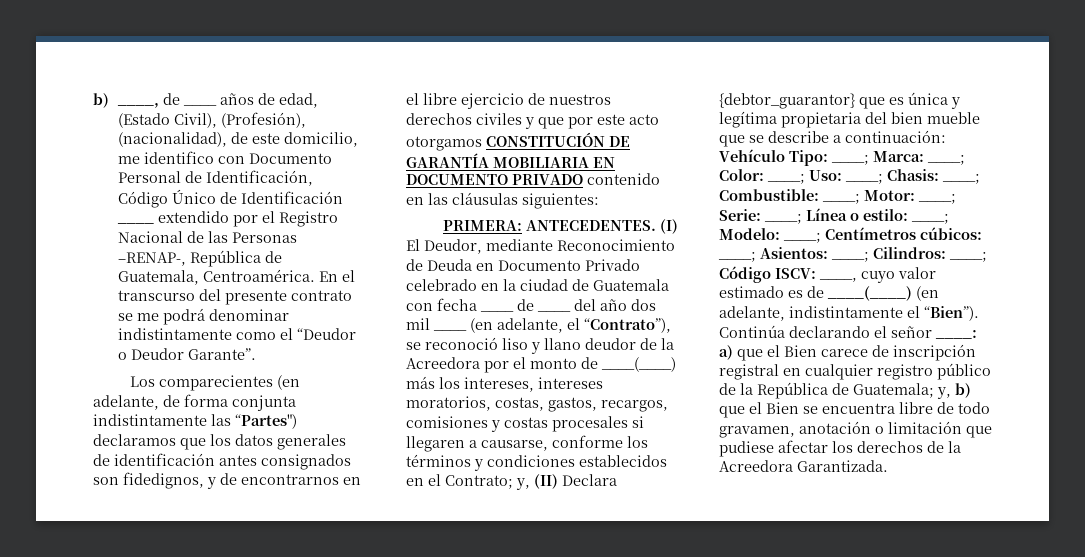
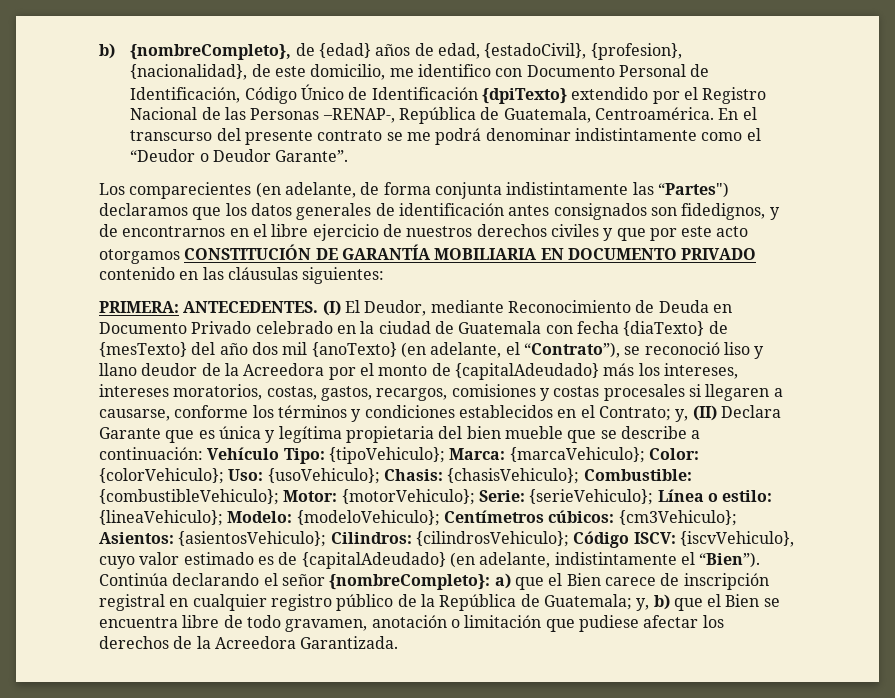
[93,93,180,108] [182,105,217,106] [219,93,318,108] [117,112,306,128] [117,132,227,147] b) ____, de ____ años de edad, (Estado Civil), (Profesión), (nacionalidad), -> [99,43,682,60] [130,64,248,80] b) {nombreCompleto}, de {edad} años de edad, {estadoCivil}, {profesion}, {nacionalidad},
[116,223,154,224] ____ -> [481,88,567,104] {dpiTexto}
[480,311,514,312] [517,299,534,311] [537,311,571,312] ____ de ____ -> [623,321,728,336] [99,342,187,357] {diaTexto} de {mesTexto}
[433,330,467,331] ____ -> [311,342,397,357] {anoTexto}
[601,357,676,372] ____(____) -> [454,363,599,380] {capitalAdeudado}
[719,93,855,109] {debtor_guarantor} -> [99,427,161,439] Garante
[831,151,965,165] [719,169,980,184] [719,189,956,204] [719,208,949,224] [719,227,982,243] [718,247,987,262] ____; Marca: ____; Color: ____; Uso: ____; Chasis: ____; Combustible: ____; Motor: ____; Serie: ____; Línea o estilo: ____; Modelo: ____; Centímetros cúbicos: ____; Asientos: ____; Cilindros: ____; -> [328,447,699,464] [99,468,692,484] [99,489,773,505] [99,510,737,526] [99,531,569,547] {tipoVehiculo}; Marca: {marcaVehiculo}; Color: {colorVehiculo}; Uso: {usoVehiculo}; Chasis: {chasisVehiculo}; Combustible: {combustibleVehiculo}; Motor: {motorVehiculo}; Serie: {serieVehiculo}; Línea o estilo: {lineaVehiculo}; Modelo: {modeloVehiculo}; Centímetros cúbicos: {cm3Vehiculo}; Asientos: {asientosVehiculo}; Cilindros: {cilindrosVehiculo};
[819,277,857,282] ____, -> [679,531,794,547] {iscvVehiculo},
[827,286,912,301] ____(____) -> [301,552,446,569] {capitalAdeudado}
[935,330,977,339] ____: -> [329,574,491,590] {nombreCompleto}:

